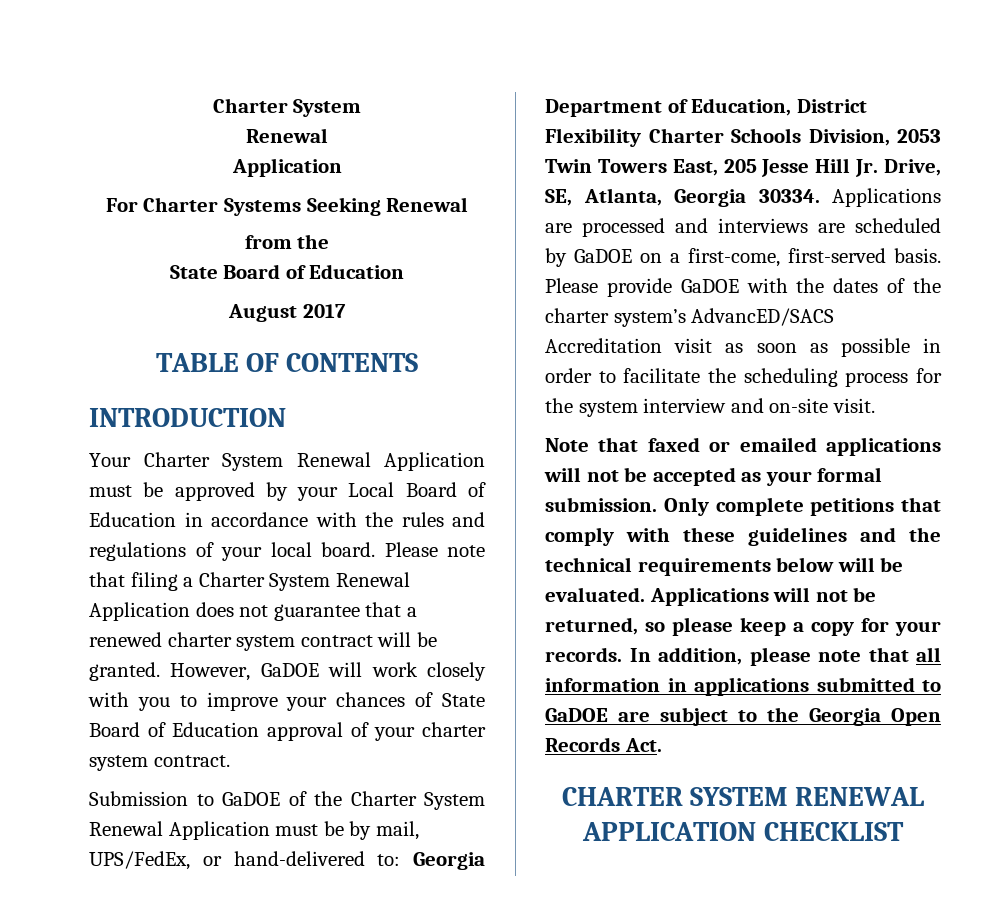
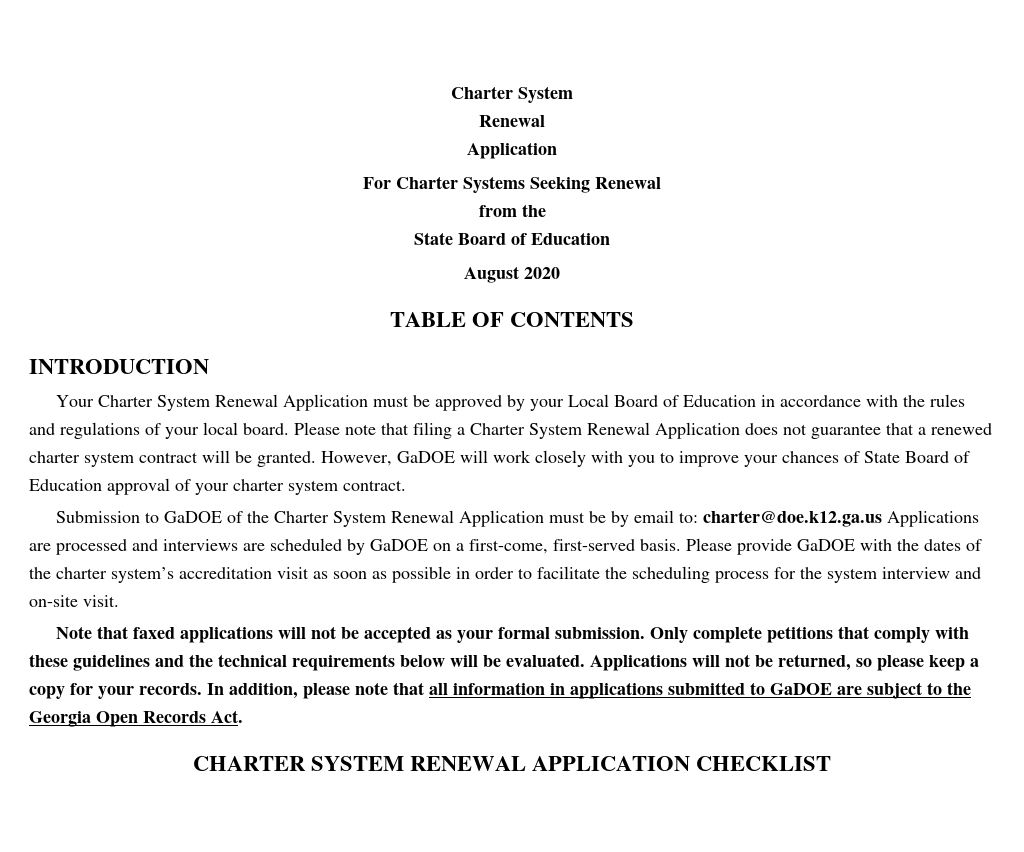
[302,304,346,318] 2017 -> [524,267,560,279] 2020
[375,821,419,840] [89,851,485,870] [545,98,867,117] [545,128,941,147] [545,158,941,177] [545,188,820,207] mail, UPS/FedEx, or hand-delivered to: Georgia Department of Education, District Flexibility Charter Schools Division, 2053 Twin Towers East, 205 Jesse Hill Jr. Drive, SE, Atlanta, Georgia 30334. -> [633,510,882,527] email to: charter@doe.k12.ga.us
[691,308,835,326] [545,338,662,353] AdvancED/SACS Accreditation -> [179,567,272,579] accreditation
[709,437,817,452] or emailed -> (175, 633) none

